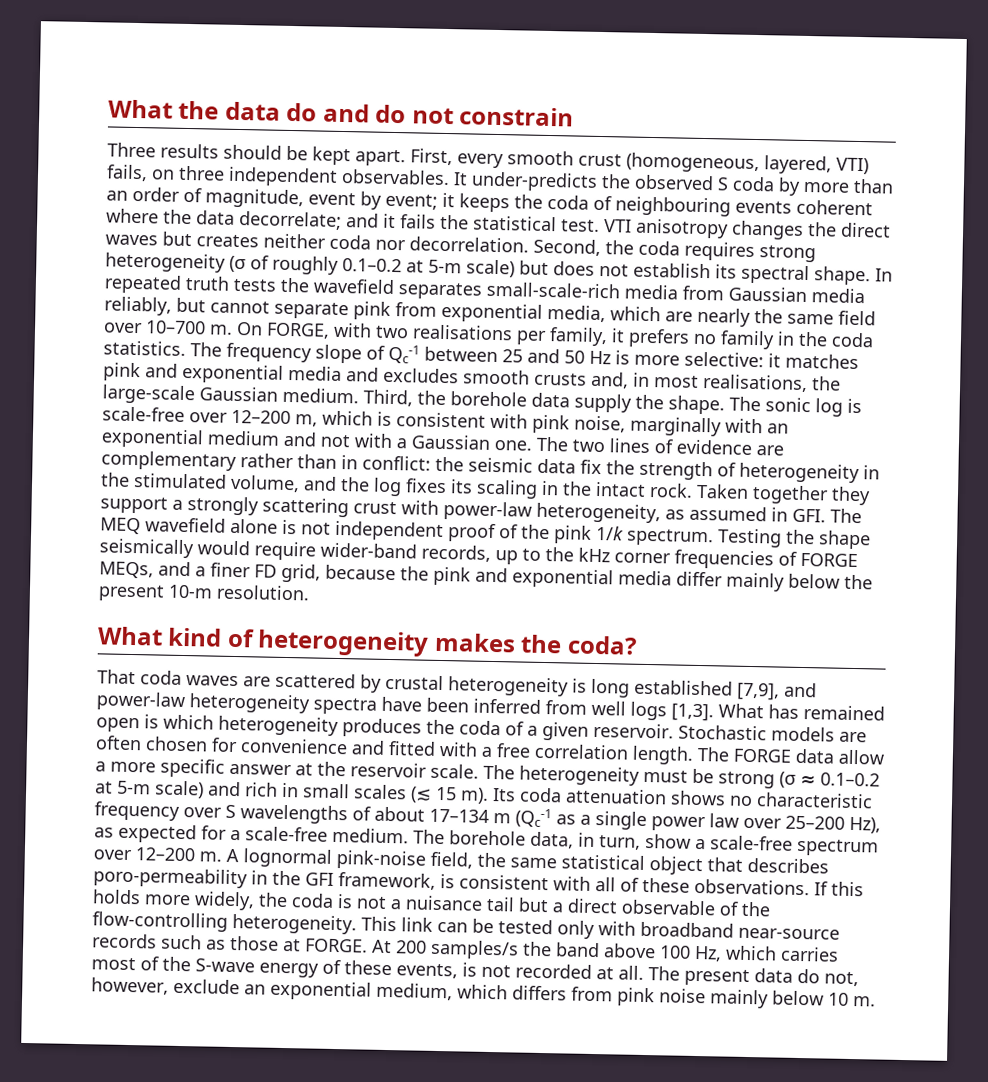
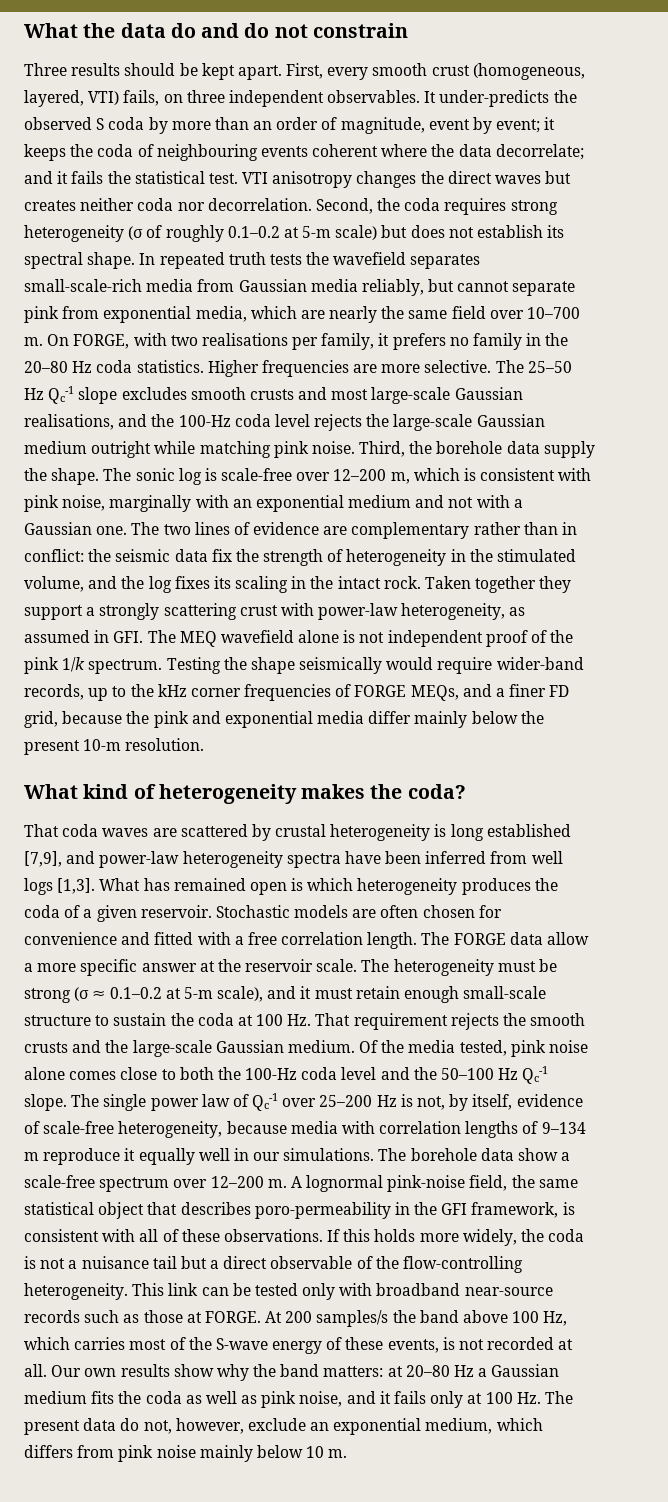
[831,332,874,348] [103,340,859,370] [103,362,841,393] [102,384,359,405] coda statistics. The frequency slope of Qc-1 between 25 and 50 Hz is more selective: it matches pink and exponential media and excludes smooth crusts and, in most realisations, the large-scale Gaussian medium. -> [24,360,572,377] [24,386,523,404] [24,414,545,431] [24,441,355,458] 20–80 Hz coda statistics. Higher frequencies are more selective. The 25–50 Hz Qc-1 slope excludes smooth crusts and most large-scale Gaussian realisations, and the 100-Hz coda level rejects the large-scale Gaussian medium outright while matching pink noise.
[154,780,873,809] [94,801,881,834] [94,823,641,850] scale) and rich in small scales (≲ 15 m). Its coda attenuation shows no characteristic frequency over S wavelengths of about 17–134 m (Qc-1 as a single power law over 25–200 Hz), as expected for a scale-free medium. The borehole data, in turn, -> [217,986,547,1003] [24,1013,586,1030] [24,1040,589,1057] [24,1066,549,1084] [24,1093,583,1111] [24,1121,586,1138] [24,1148,514,1165] scale), and it must retain enough small-scale structure to sustain the coda at 100 Hz. That requirement rejects the smooth crusts and the large-scale Gaussian medium. Of the media tested, pink noise alone comes close to both the 100-Hz coda level and the 50–100 Hz Qc-1 slope. The single power law of Qc-1 over 25–200 Hz is not, by itself, evidence of scale-free heterogeneity, because media with correlation lengths of 9–134 m reproduce it equally well in our simulations. The borehole data
(644, 972) none -> [51,1364,560,1381] [24,1391,541,1408] Our own results show why the band matters: at 20–80 Hz a Gaussian medium fits the coda as well as pink noise, and it fails only at 100 Hz.

